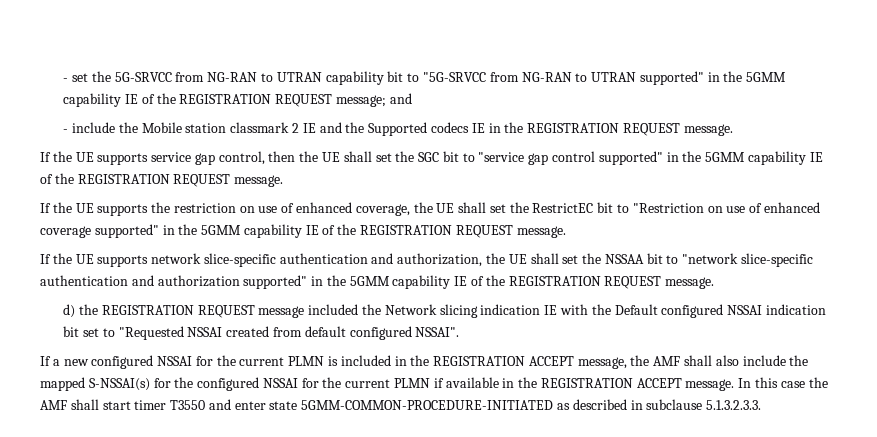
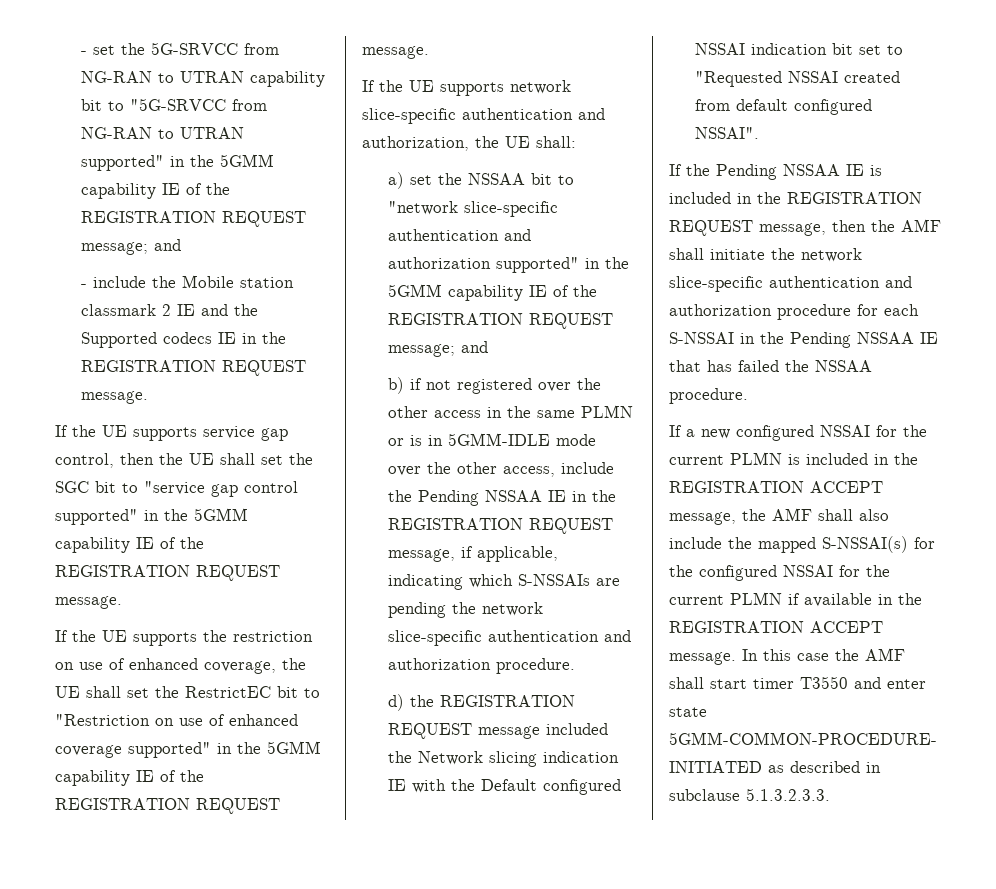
[530,253,559,264] shall -> [536,136,576,148] [388,172,405,189] shall: // a)
[665,277,715,289] message. -> [388,341,489,357] [388,377,602,394] [388,405,634,418] [388,433,597,446] [388,462,615,477] [388,490,617,506] [388,518,614,534] [388,546,559,562] [388,574,621,590] [388,602,544,618] [388,630,632,646] [388,658,576,674] message; and // b) if not registered over the other access in the same PLMN or is in 5GMM-IDLE mode over the other access, include the Pending NSSAA IE in the REGISTRATION REQUEST message, if applicable, indicating which S-NSSAIs are pending the network slice-specific authentication and authorization procedure.
(460, 332) none -> [669,164,882,180] [669,192,922,204] [669,219,941,236] [669,248,862,262] [669,276,912,292] [669,304,919,320] [669,332,938,348] [669,360,872,372] [669,388,748,404] // If the Pending NSSAA IE is included in the REGISTRATION REQUEST message, then the AMF shall initiate the network slice-specific authentication and authorization procedure for each S-NSSAI in the Pending NSSAA IE that has failed the NSSAA procedure.

